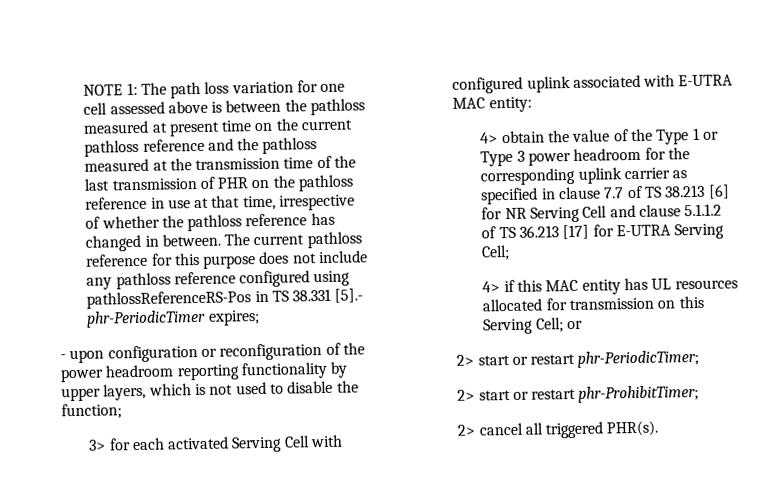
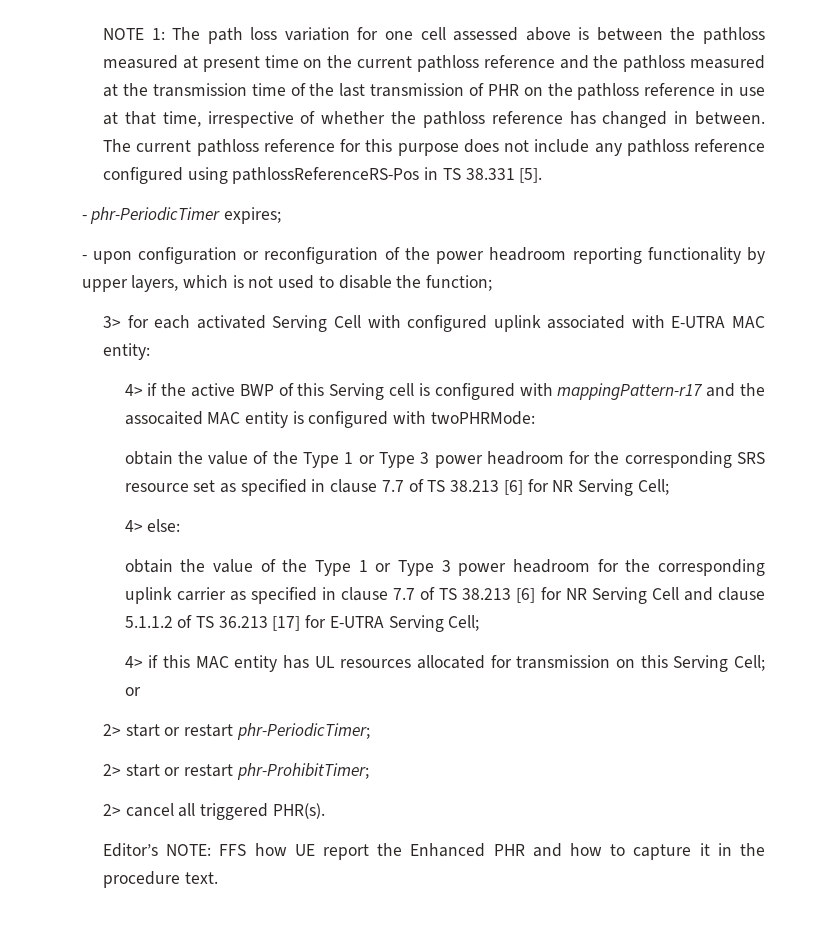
[334,288,364,303] [5].- -> [519,168,543,183] [81,215,87,220] [5]. // -
(499, 138) none -> [147,383,766,400] [124,411,535,428] [124,451,766,468] [124,479,669,496] [124,519,181,532] if the active BWP of this Serving cell is configured with mappingPattern-r17 and the assocaited MAC entity is configured with twoPHRMode: // obtain the value of the Type 1 or Type 3 power headroom for the corresponding SRS resource set as specified in clause 7.7 of TS 38.213 [6] for NR Serving Cell; // 4> else: //
(659, 428) none -> [103,843,766,860] [103,871,218,888] // Editor’s NOTE: FFS how UE report the Enhanced PHR and how to capture it in the procedure text.

